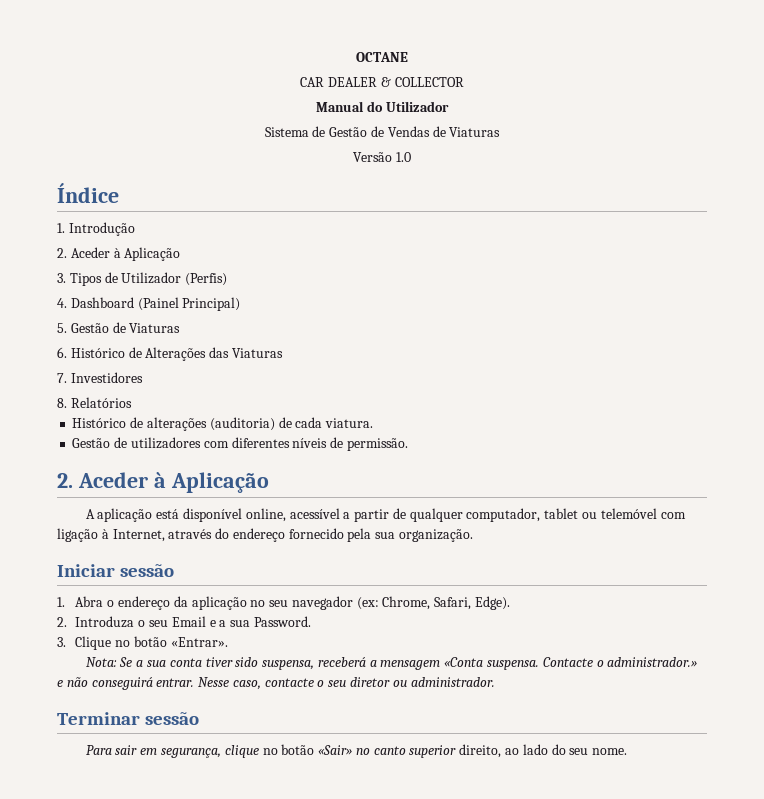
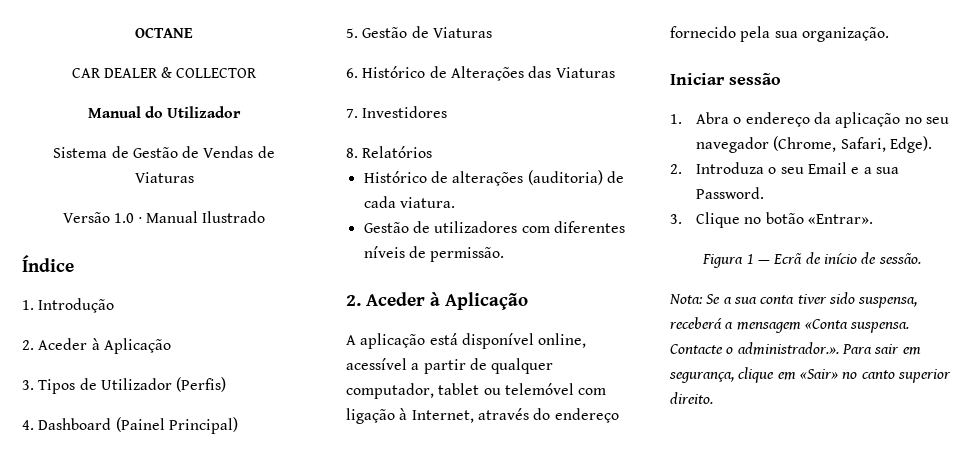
(411, 157) none -> [138,211,266,223] · Manual Ilustrado
[356,596,431,610] (ex: Chrome, -> [773,136,837,152] (Chrome,
(228, 642) none -> [702,252,921,268] // Figura 1 — Ecrã de início de sessão.
[607,657,698,667] [57,677,495,690] [57,712,200,725] administrador.» e não conseguirá entrar. Nesse caso, contacte o seu diretor ou administrador. // Terminar sessão // -> [737,342,839,355] administrador.».
[262,744,315,755] no botão -> [777,372,796,380] em
[459,744,628,758] direito, ao lado do seu nome. -> [670,392,713,404] direito.

